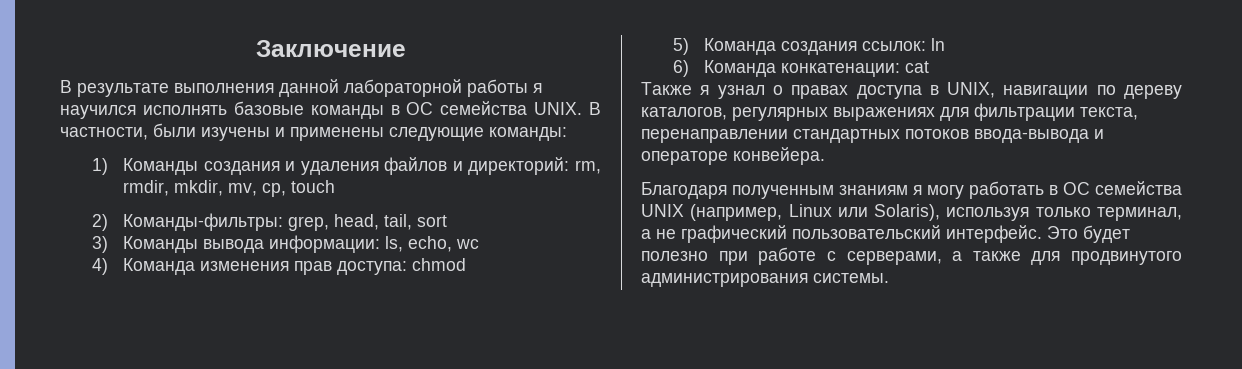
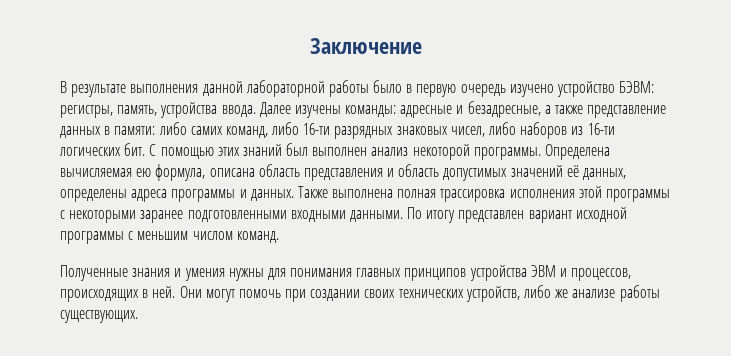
[533,83,542,93] [60,101,601,119] [60,123,567,141] [91,157,601,175] [123,180,336,197] [91,213,448,231] [91,235,480,253] [91,258,467,275] [672,38,946,55] [672,60,930,77] [641,82,1182,99] [641,103,1138,121] [641,129,1104,143] [641,147,825,165] [641,181,1182,199] [641,204,1182,221] [641,225,1130,243] [641,247,1182,265] [641,273,889,287] я научился исполнять базовые команды в ОС семейства UNIX. В частности, были изучены и применены следующие команды: // 1) Команды создания и удаления файлов и директорий: rm, rmdir, mkdir, mv, cp, touch // 2) Команды-фильтры: grep, head, tail, sort // 3) Команды вывода информации: ls, echo, wc // 4) Команда изменения прав доступа: chmod // 5) Команда создания ссылок: ln // 6) Команда конкатенации: cat // Также я узнал о правах доступа в UNIX, навигации по дереву каталогов, регулярных выражениях для фильтрации текста, перенаправлении стандартных потоков ввода-вывода и операторе конвейера. // Благодаря полученным знаниям я могу работать в ОС семейства UNIX (например, Linux или Solaris), используя только терминал, а не графический пользовательский интерфейс. Это будет полезно при работе с серверами, а также для продвинутого администрирования системы. -> [373,80,655,97] [60,101,667,118] [60,122,615,139] [59,143,611,160] [60,164,627,181] [60,186,671,202] [60,207,627,223] [60,231,279,244] [60,265,632,281] [60,285,660,302] [60,310,138,323] было в первую очередь изучено устройство БЭВМ: регистры, память, устройства ввода. Далее изучены команды: адресные и безадресные, а также представление данных в памяти: либо самих команд, либо 16-ти разрядных знаковых чисел, либо наборов из 16-ти логических бит. С помощью этих знаний был выполнен анализ некоторой программы. Определена вычисляемая ею формула, описана область представления и область допустимых значений её данных, определены адреса программы и данных. Также выполнена полная трассировка исполнения этой программы с некоторыми заранее подготовленными входными данными. По итогу представлен вариант исходной программы с меньшим числом команд. // Полученные знания и умения нужны для понимания главных принципов устройства ЭВМ и процессов, происходящих в ней. Они могут помочь при создании своих технических устройств, либо же анализе работы существующих.

